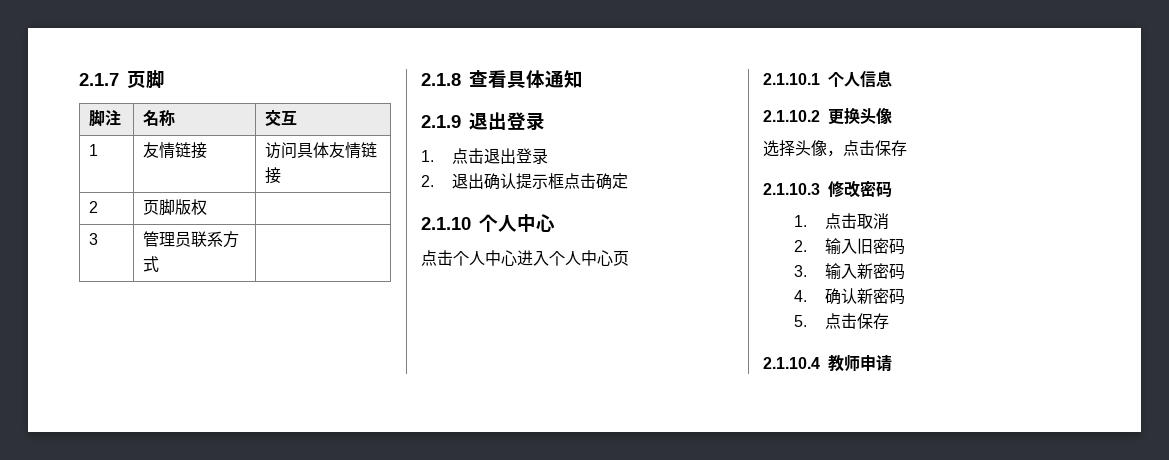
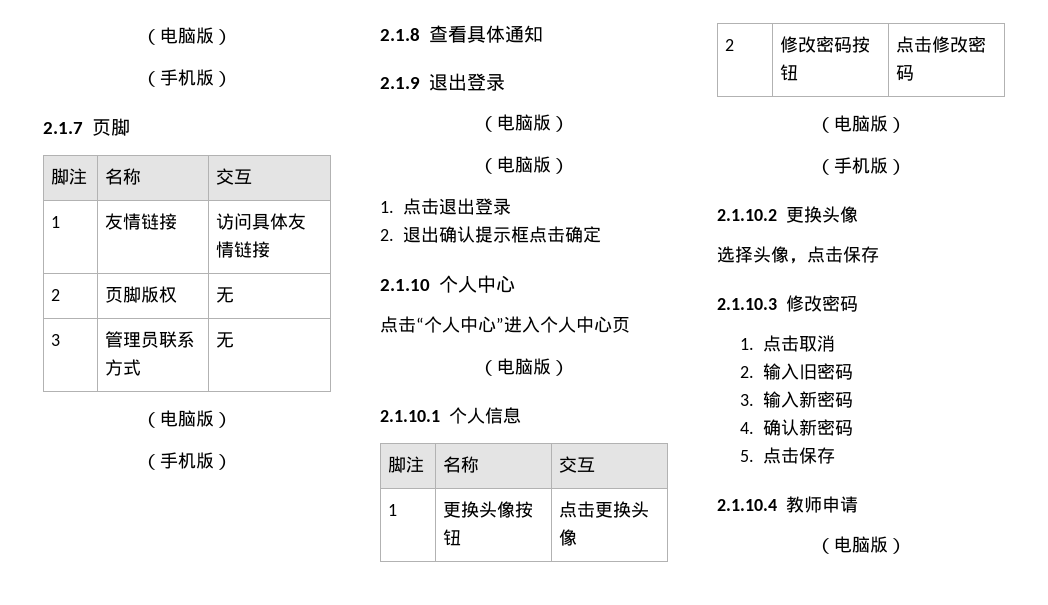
(79, 79) none -> [142,27,232,45] [142,69,232,87] （电脑版） // （手机版） //
(208, 207) none -> [216,287,235,303] 无
(160, 264) none -> [216,332,235,348] [142,410,232,428] [142,452,232,470] 无 // （电脑版） // （手机版）
(545, 121) none -> [479,114,569,132] [479,156,569,174] // （电脑版） // （电脑版）
[453,250,517,266] 个人中心 -> [416,316,504,333] “个人中心”
(629, 258) none -> [479,358,569,376] // （电脑版）
(892, 78) none -> [388,456,425,473] [443,456,480,473] [559,456,596,473] [388,504,398,516] [443,501,534,518] [443,529,462,546] [559,501,650,518] [559,529,578,546] [725,39,735,51] [780,36,871,53] [780,64,799,81] [896,36,987,53] [896,65,915,81] [816,115,906,133] [816,157,906,175] // 脚注 | 名称 | 交互 // 1 | 更换头像按钮 | 点击更换头像 // 2 | 修改密码按钮 | 点击修改密码 // （电脑版） // （手机版）
(892, 363) none -> [816,536,906,554] // （电脑版）

